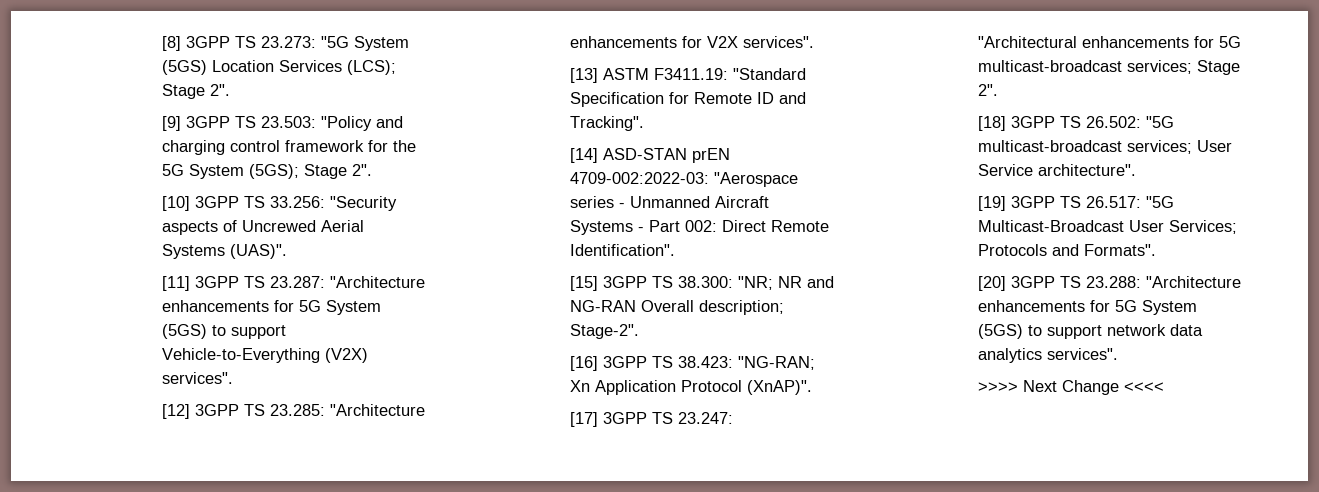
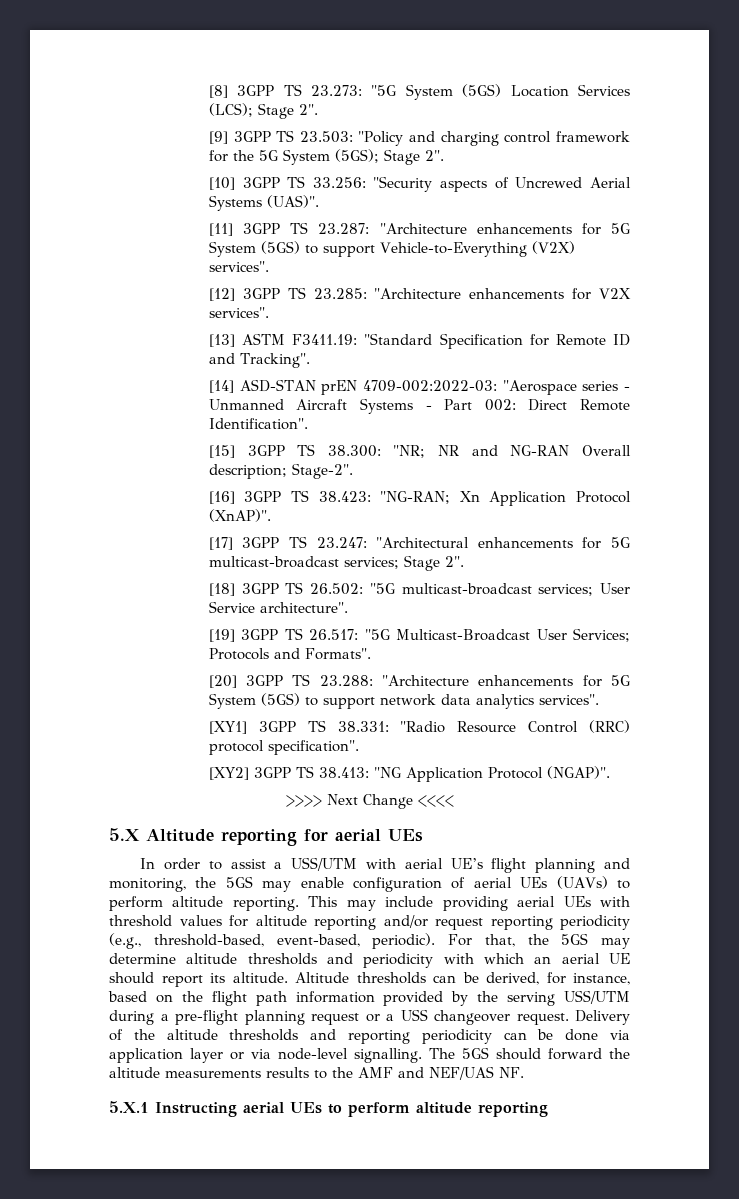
[978,380,1165,395] >>>> Next Change <<<< -> [208,720,630,734] [208,740,359,755] [208,766,610,782] [285,794,454,809] [109,828,423,846] [140,857,630,873] [109,876,630,892] [109,896,631,911] [109,915,630,930] [109,933,630,949] [109,953,630,968] [109,972,630,987] [108,990,630,1006] [109,1009,630,1025] [109,1029,630,1044] [109,1047,630,1063] [109,1066,524,1080] [109,1101,548,1117] [XY1] 3GPP TS 38.331: "Radio Resource Control (RRC) protocol specification". // [XY2] 3GPP TS 38.413: "NG Application Protocol (NGAP)". // >>>> Next Change <<<< // 5.X Altitude reporting for aerial UEs // In order to assist a USS/UTM with aerial UE’s flight planning and monitoring, the 5GS may enable configuration of aerial UEs (UAVs) to perform altitude reporting. This may include providing aerial UEs with threshold values for altitude reporting and/or request reporting periodicity (e.g., threshold-based, event-based, periodic). For that, the 5GS may determine altitude thresholds and periodicity with which an aerial UE should report its altitude. Altitude thresholds can be derived, for instance, based on the flight path information provided by the serving USS/UTM during a pre-flight planning request or a USS changeover request. Delivery of the altitude thresholds and reporting periodicity can be done via application layer or via node-level signalling. The 5GS should forward the altitude measurements results to the AMF and NEF/UAS NF. // 5.X.1 Instructing aerial UEs to perform altitude reporting

